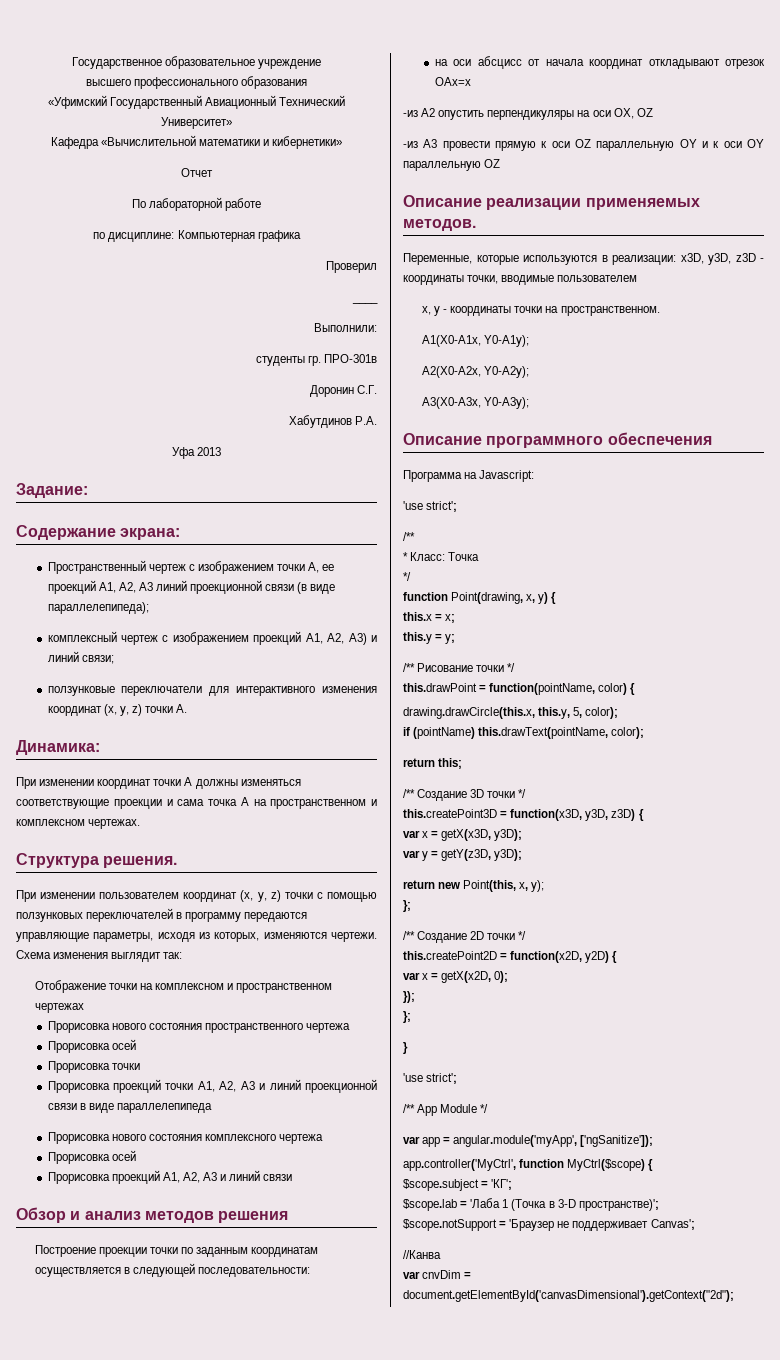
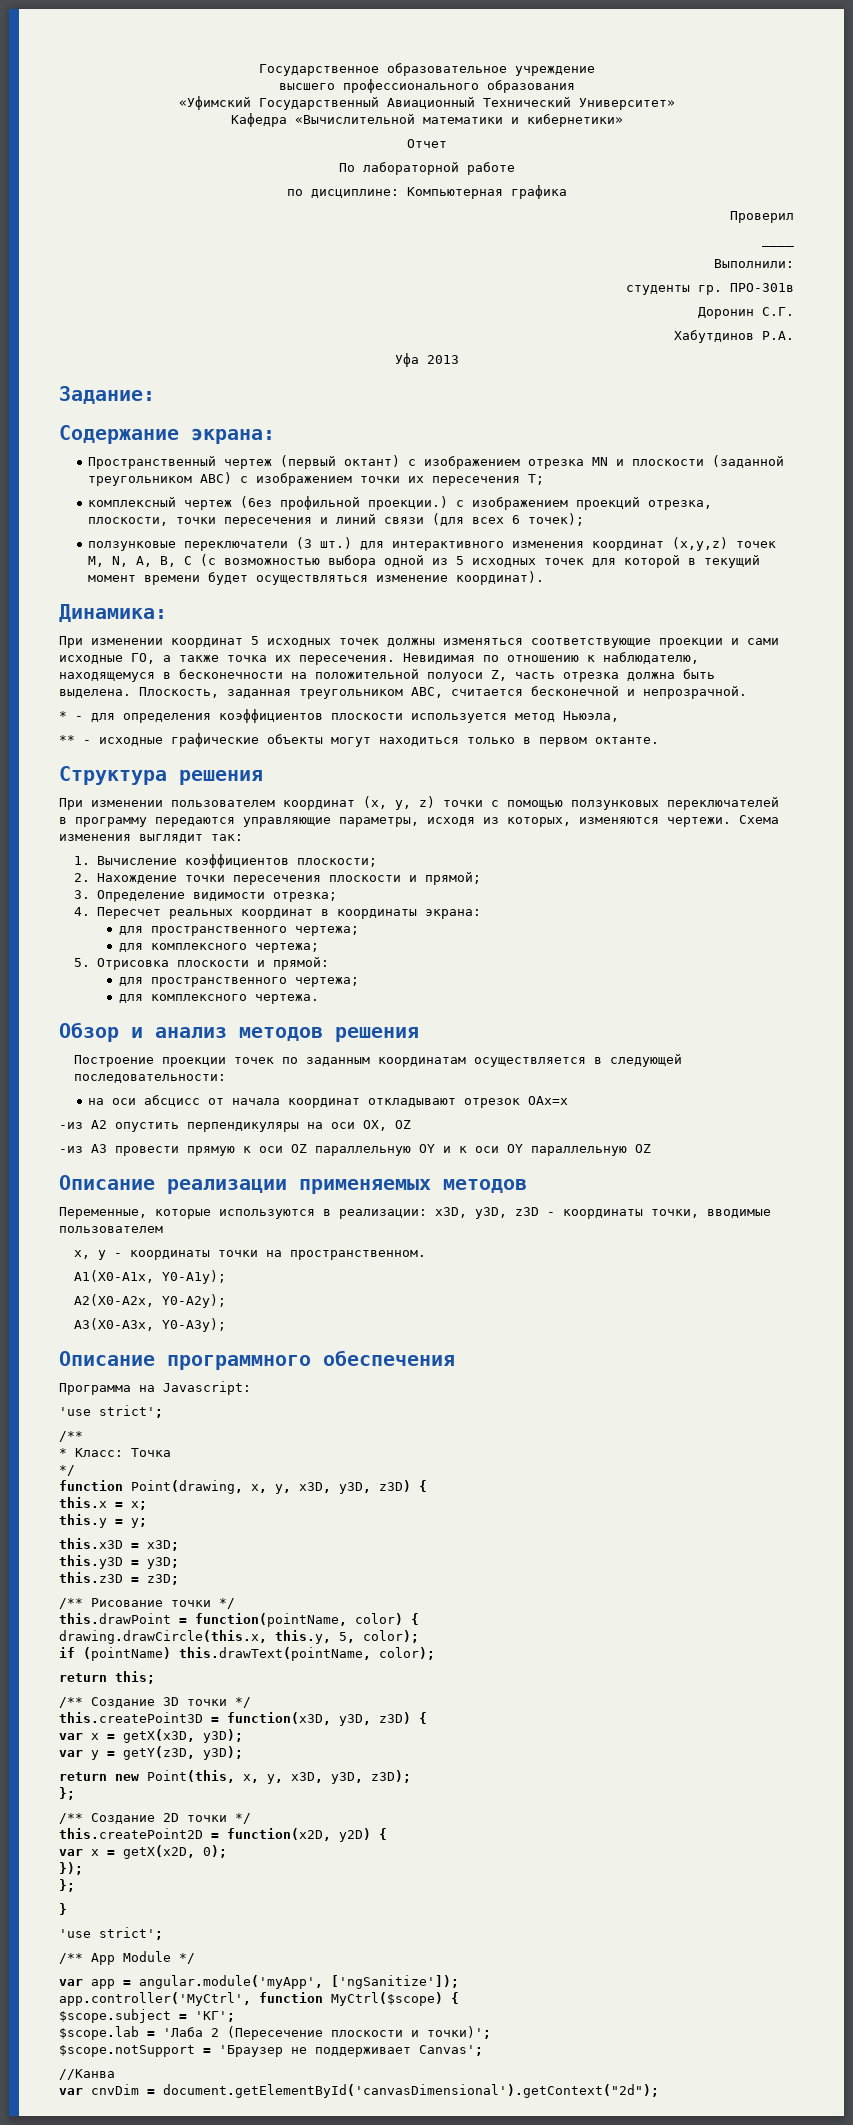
[188,561,335,574] [47,580,336,594] [47,602,149,614] [47,631,377,645] [47,651,114,664] с изображением точки A, ее проекций A1, A2, A3 линий проекционной связи (в виде параллелепипеда); // комплексный чертеж с изображением проекций A1, A2, A3) и линий связи; -> [280,455,785,469] [88,472,545,486] [88,496,713,510] [88,513,585,527] (первый октант) с изображением отрезка MN и плоскости (заданной треугольником АВС) с изображением точки их пересечения Т; // комплексный чертеж (6ез профильной проекции.) с изображением проекций отрезка, плоскости, точки пересечения и линий связи (для всех 6 точек);
(203, 691) none -> [296,537,353,549] (3 шт.)
[103,704,188,716] (x, y, z) точки A. -> [672,537,777,551] [88,554,761,568] [88,571,545,585] (x,y,z) точек М, N, А, В, С (с возможностью выбора одной из 5 исходных точек для которой в текущий момент времени будет осуществляться изменение координат).
[153,777,193,786] точки A -> [251,636,379,647] 5 исходных точек
[177,797,377,809] [16,819,141,829] сама точка A на пространственном и комплексном чертежах. -> [747,638,779,645] [59,652,699,665] [59,669,715,682] [59,686,747,699] [59,709,619,723] [59,733,659,747] сами исходные ГО, а также точка их пересечения. Невидимая по отношению к наблюдателю, находящемуся в бесконечности на положительной полуоси Z, часть отрезка должна быть выделена. Плоскость, заданная треугольником ABC, считается бесконечной и непрозрачной. // * - для определения коэффициентов плоскости используется метод Ньюэла, // ** - исходные графические объекты могут находиться только в первом октанте.
[103,856,178,868] решения. -> [179,770,263,785] решения
[34,980,333,993] [34,1003,84,1013] [47,1021,350,1033] [47,1039,136,1053] [47,1061,140,1073] [47,1079,377,1093] [47,1103,212,1113] [47,1132,323,1144] [47,1150,136,1164] [47,1170,293,1184] Отображение точки на комплексном и пространственном чертежах // Прорисовка нового состояния пространственного чертежа // Прорисовка осей // Прорисовка точки // Прорисовка проекций точки A1, A2, A3 и линий проекционной связи в виде параллелепипеда // Прорисовка нового состояния комплексного чертежа // Прорисовка осей // Прорисовка проекций A1, A2, A3 и линий связи -> [74,854,377,868] [74,872,481,885] [74,890,337,902] [74,907,481,919] [118,926,359,936] [118,943,319,953] [74,957,329,970] [118,977,359,987] [118,994,319,1004] 1. Вычисление коэффициентов плоскости; // 2. Нахождение точки пересечения плоскости и прямой; // 3. Определение видимости отрезка; // 4. Пересчет реальных координат в координаты экрана: // для пространственного чертежа; // для комплексного чертежа; // 5. Отрисовка плоскости и прямой: // для пространственного чертежа; // для комплексного чертежа.
[150,1247,179,1254] точки -> [234,1057,275,1064] точек
[403,219,476,231] методов. -> [443,1179,527,1193] методов
[538,592,549,604] y) -> [275,1480,411,1494] y, x3D, y3D, z3D)
(456, 639) none -> [59,1538,179,1551] [59,1555,179,1569] [59,1572,179,1585] // this.x3D = x3D; // this.y3D = y3D; // this.z3D = z3D;
[531,880,545,892] y); -> [267,1770,411,1784] y, x3D, y3D, z3D);
[502,1199,659,1211] 1 (Точка в 3-D пространстве)'; -> [211,2026,491,2040] 2 (Пересечение плоскости и точки)';

